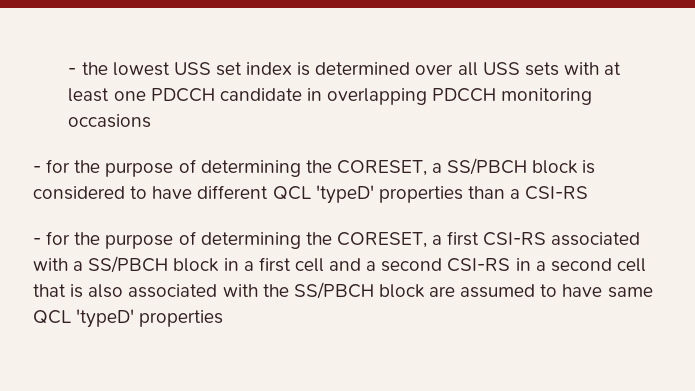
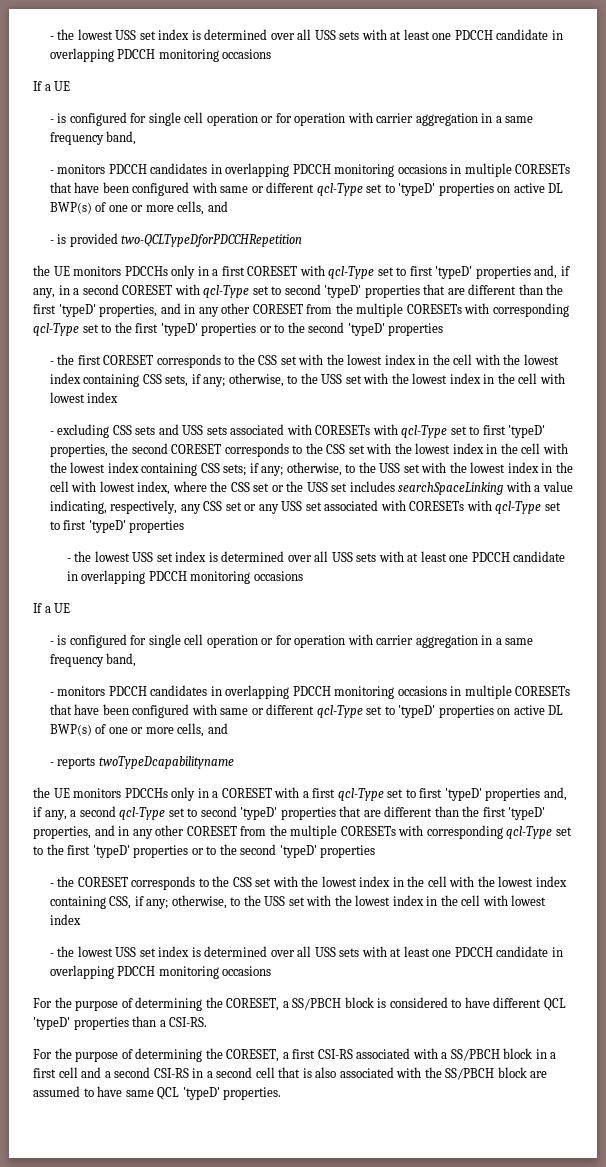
[33,159,71,173] - for -> [33,81,71,91] [49,112,534,126] [49,131,137,145] [49,163,571,177] [49,182,564,196] [49,201,228,215] [49,233,303,247] [33,265,570,279] [33,284,564,298] [33,303,569,317] [33,322,444,336] [49,354,559,368] [49,373,565,387] [49,392,119,403] [49,424,546,438] [49,443,568,457] [49,462,573,476] [49,481,573,495] [49,500,561,514] [49,520,185,533] [66,551,566,562] [66,570,303,584] [33,603,71,613] [49,634,534,648] [49,653,137,667] [49,685,571,699] [49,704,564,718] [49,723,228,737] [49,756,234,769] [33,787,567,801] [33,806,546,820] [33,825,572,839] [33,844,376,858] [49,876,567,890] [49,895,547,909] [49,914,81,925] [49,946,563,957] [49,965,272,979] [33,998,52,1008] If a UE // - is configured for single cell operation or for operation with carrier aggregation in a same frequency band, // - monitors PDCCH candidates in overlapping PDCCH monitoring occasions in multiple CORESETs that have been configured with same or different qcl-Type set to 'typeD' properties on active DL BWP(s) of one or more cells, and // - is provided two-QCLTypeDforPDCCHRepetition // the UE monitors PDCCHs only in a first CORESET with qcl-Type set to first 'typeD' properties and, if any, in a second CORESET with qcl-Type set to second 'typeD' properties that are different than the first 'typeD' properties, and in any other CORESET from the multiple CORESETs with corresponding qcl-Type set to the first 'typeD' properties or to the second 'typeD' properties // - the first CORESET corresponds to the CSS set with the lowest index in the cell with the lowest index containing CSS sets, if any; otherwise, to the USS set with the lowest index in the cell with lowest index // - excluding CSS sets and USS sets associated with CORESETs with qcl-Type set to first 'typeD' properties, the second CORESET corresponds to the CSS set with the lowest index in the cell with the lowest index containing CSS sets; if any; otherwise, to the USS set with the lowest index in the cell with lowest index, where the CSS set or the USS set includes searchSpaceLinking with a value indicating, respectively, any CSS set or any USS set associated with CORESETs with qcl-Type set to first 'typeD' properties // - the lowest USS set index is determined over all USS sets with at least one PDCCH candidate in overlapping PDCCH monitoring occasions // If a UE // - is configured for single cell operation or for operation with carrier aggregation in a same frequency band, // - monitors PDCCH candidates in overlapping PDCCH monitoring occasions in multiple CORESETs that have been configured with same or different qcl-Type set to 'typeD' properties on active DL BWP(s) of one or more cells, and // - reports twoTypeDcapabilityname // the UE monitors PDCCHs only in a CORESET with a first qcl-Type set to first 'typeD' properties and, if any, a second qcl-Type set to second 'typeD' properties that are different than the first 'typeD' properties, and in any other CORESET from the multiple CORESETs with corresponding qcl-Type set to the first 'typeD' properties or to the second 'typeD' properties // - the CORESET corresponds to the CSS set with the lowest index in the cell with the lowest index containing CSS, if any; otherwise, to the USS set with the lowest index in the cell with lowest index // - the lowest USS set index is determined over all USS sets with at least one PDCCH candidate in overlapping PDCCH monitoring occasions // For
[525,186,589,200] [33,231,71,245] CSI-RS // - for -> [169,1017,208,1027] [33,1049,52,1059] CSI-RS. // For
[139,310,224,327] properties -> [223,1087,282,1100] properties.

